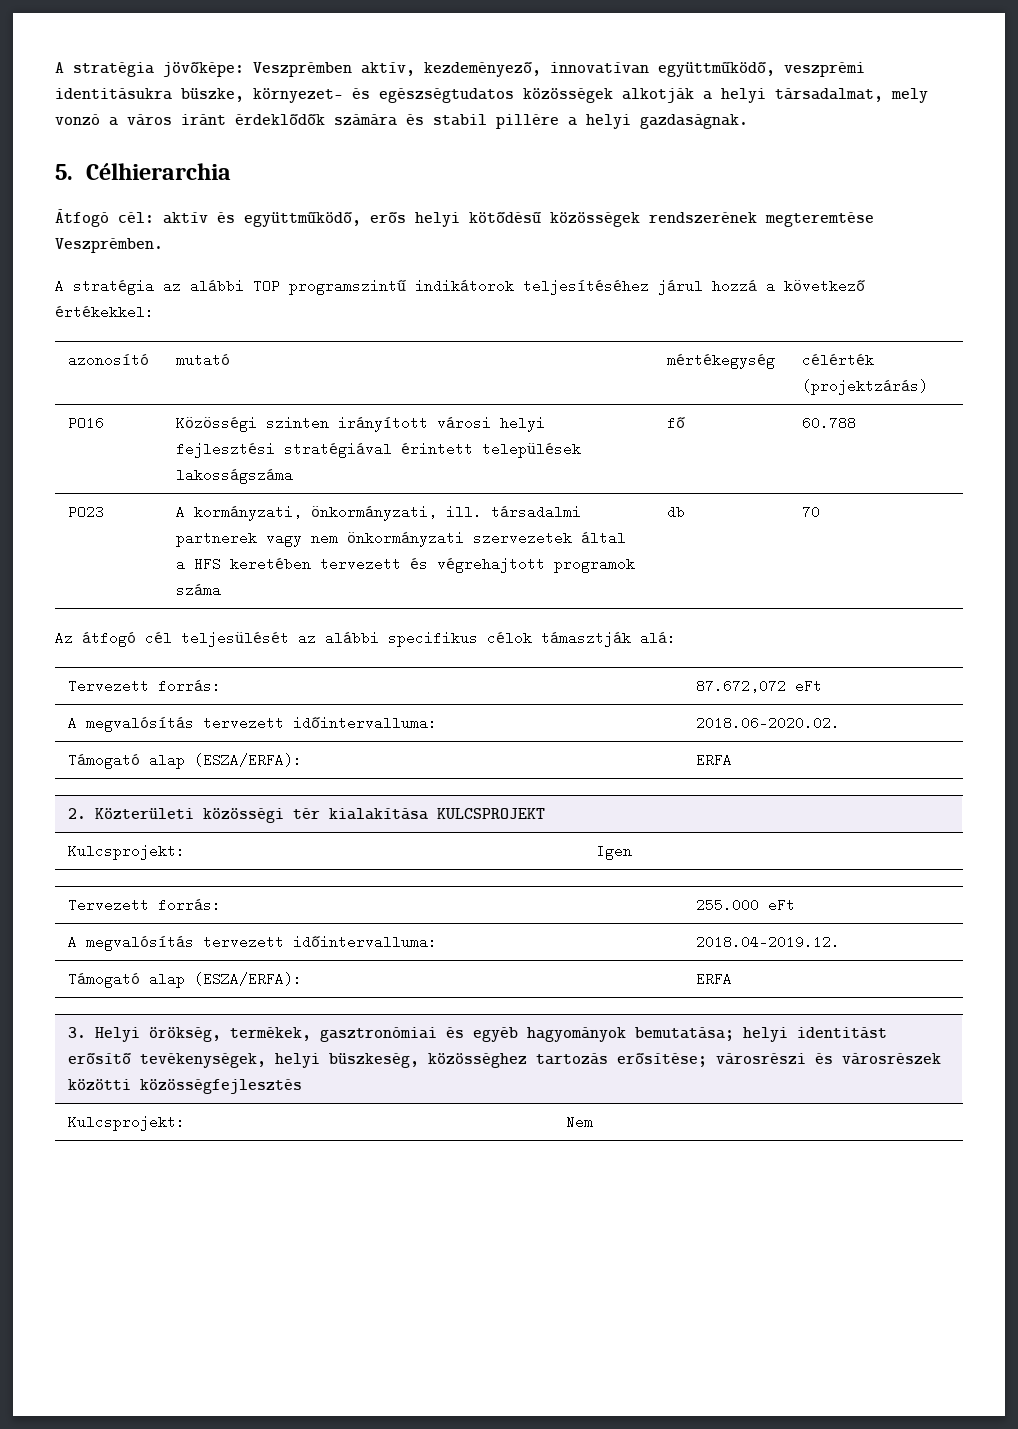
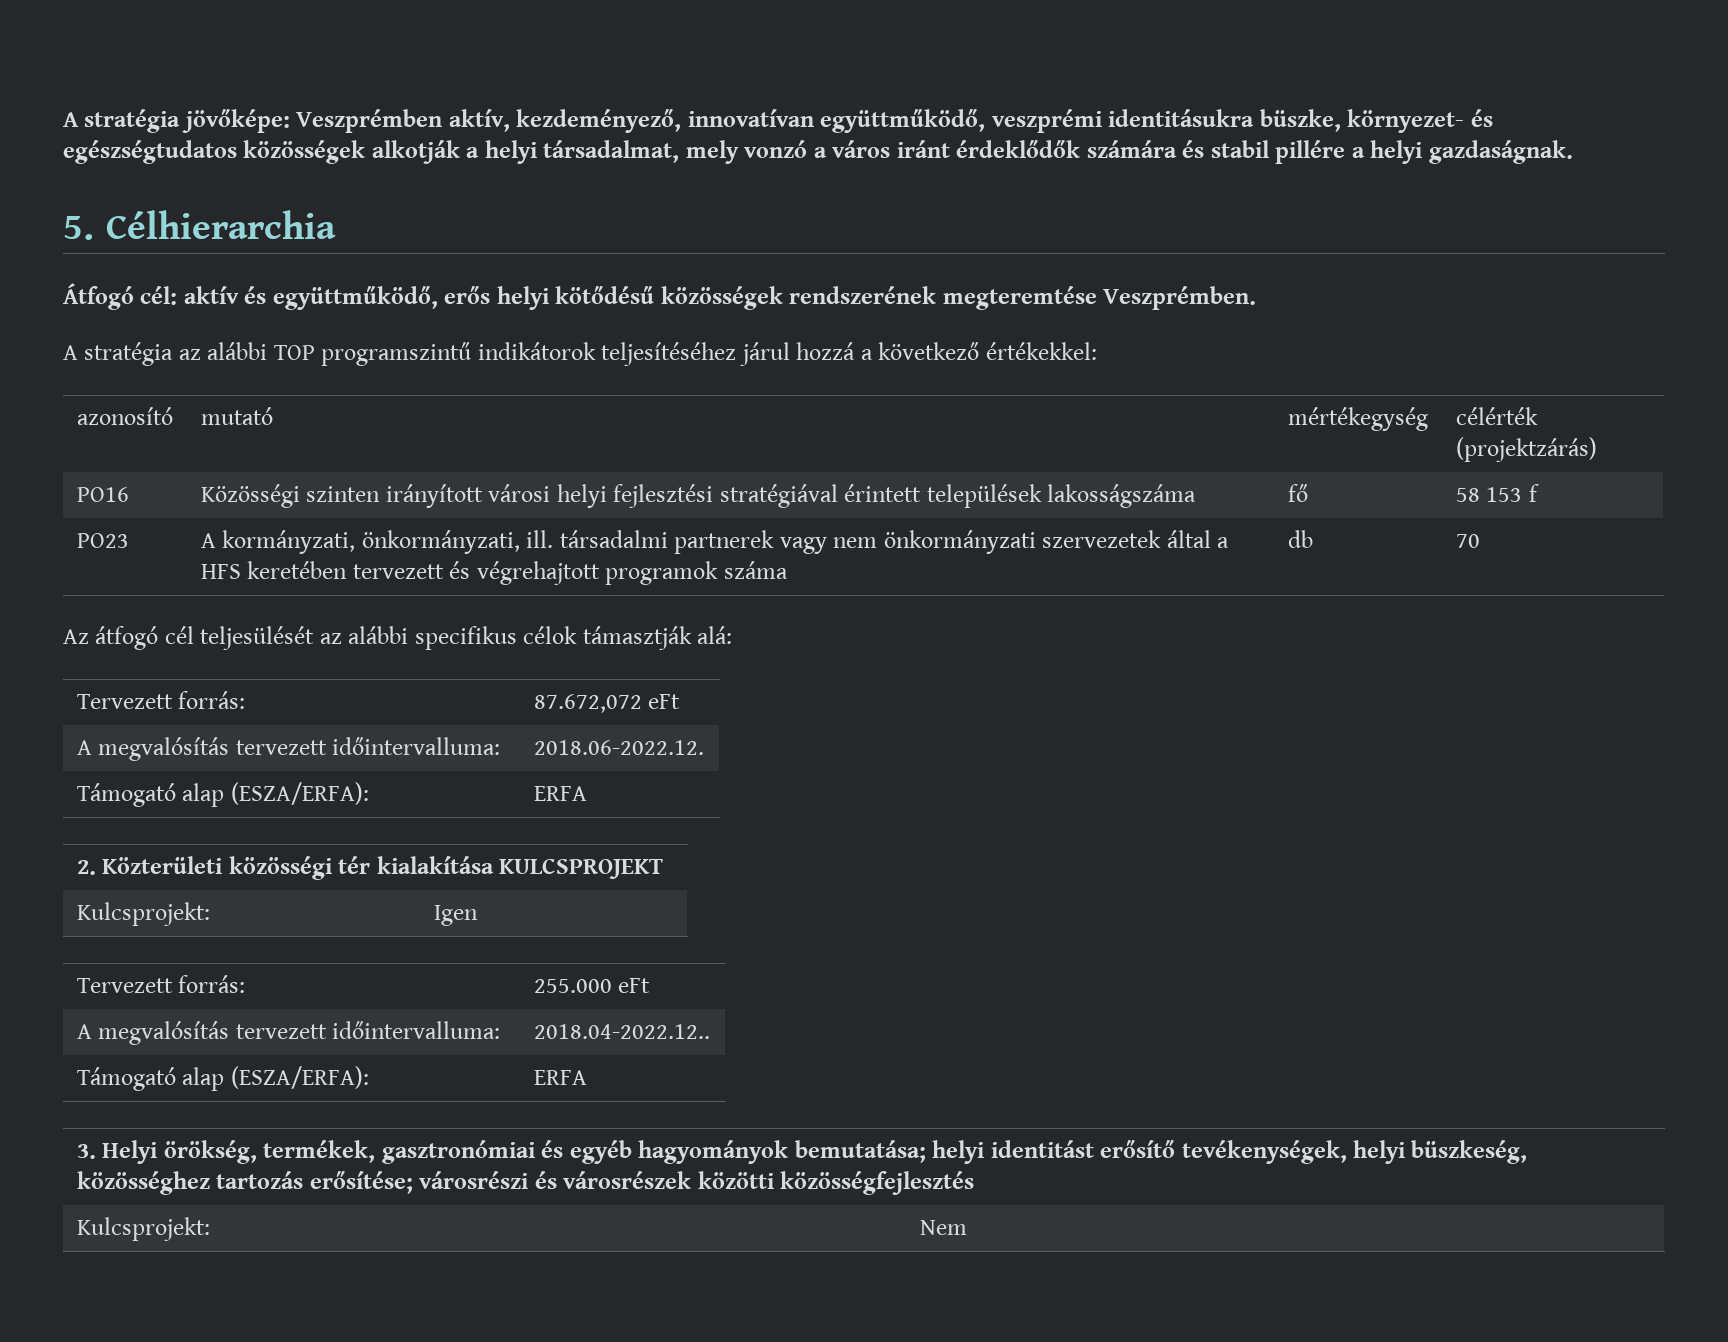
[802,416,857,430] 60.788 -> [1455,484,1539,502] 58 153 f
[696,716,841,730] 2018.06-2020.02. -> [533,740,704,755] 2018.06-2022.12.
[696,935,841,949] 2018.04-2019.12. -> [533,1024,710,1039] 2018.04-2022.12..

